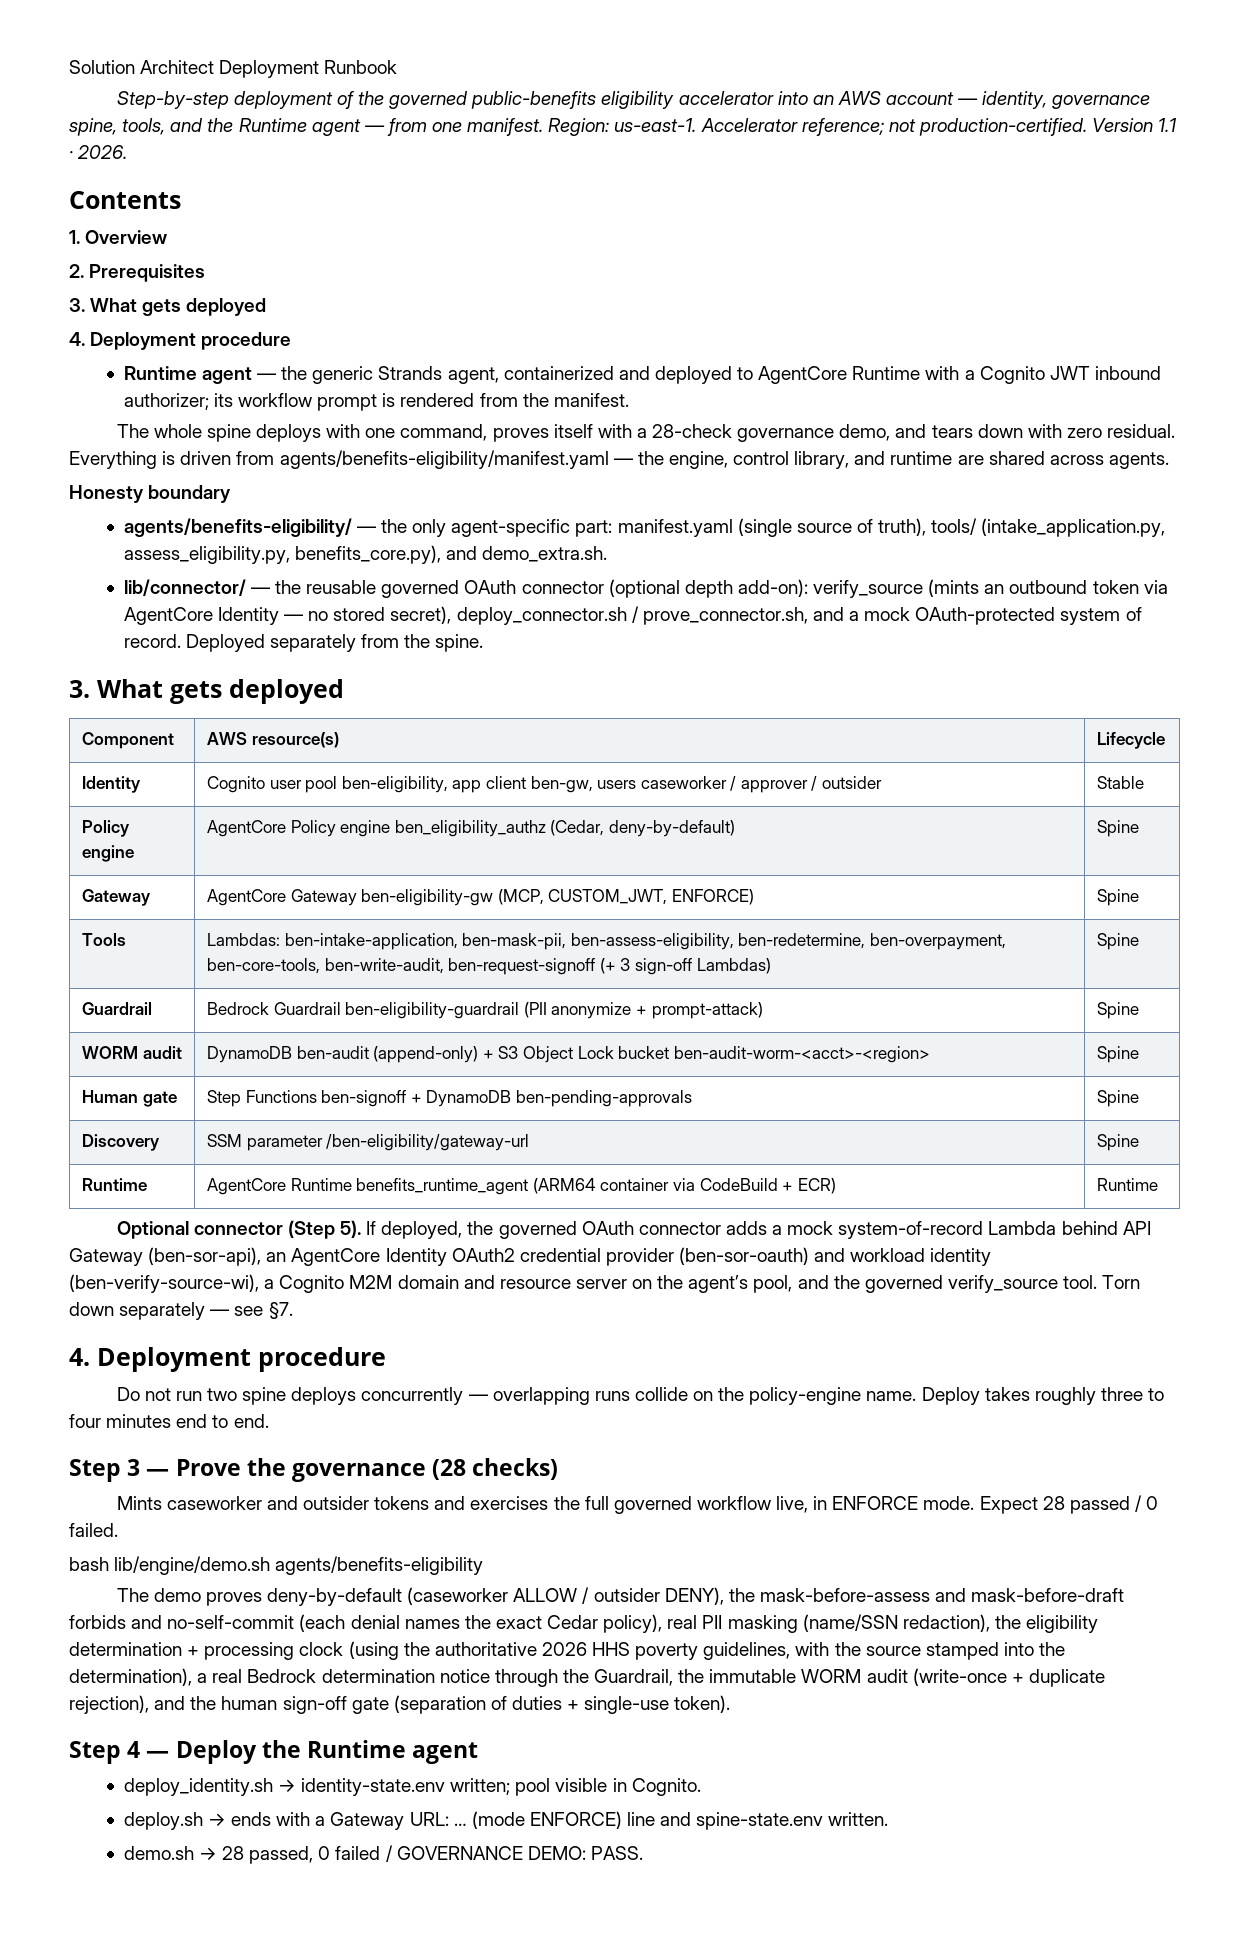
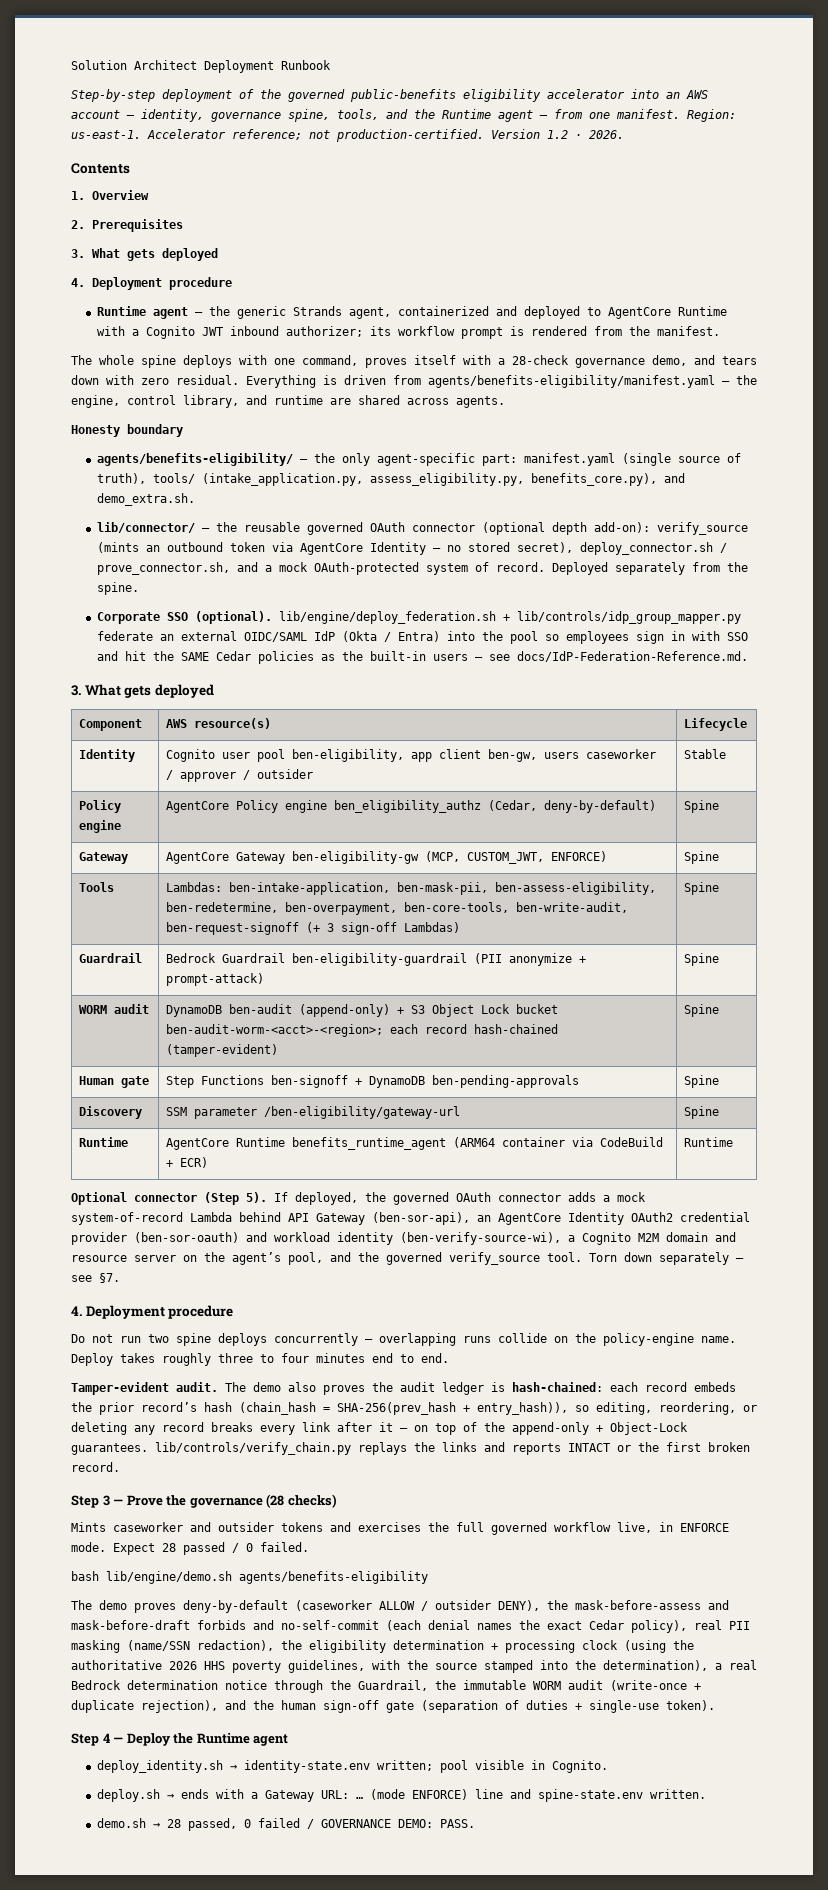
[1158,118,1177,132] 1.1 -> [547,130,568,139] 1.2
(484, 643) none -> [96,611,741,624] [96,631,748,644] [96,651,748,664] // Corporate SSO (optional). lib/engine/deploy_federation.sh + lib/controls/idp_group_mapper.py federate an external OIDC/SAML IdP (Okta / Entra) into the pool so employees sign in with SSO and hit the SAME Cedar policies as the built-in users — see docs/IdP-Federation-Reference.md.
[673,1046,930,1063] ben-audit-worm-<acct>-<region> -> [165,1024,558,1037] [165,1044,278,1057] ben-audit-worm-<acct>-<region>; each record hash-chained (tamper-evident)
(269, 1421) none -> [71,1382,736,1395] [71,1402,757,1415] [71,1422,688,1435] [71,1442,750,1455] [71,1462,120,1472] // Tamper-evident audit. The demo also proves the audit ledger is hash-chained: each record embeds the prior record’s hash (chain_hash = SHA-256(prev_hash + entry_hash)), so editing, reordering, or deleting any record breaks every link after it — on top of the append-only + Object-Lock guarantees. lib/controls/verify_chain.py replays the links and reports INTACT or the first broken record.

